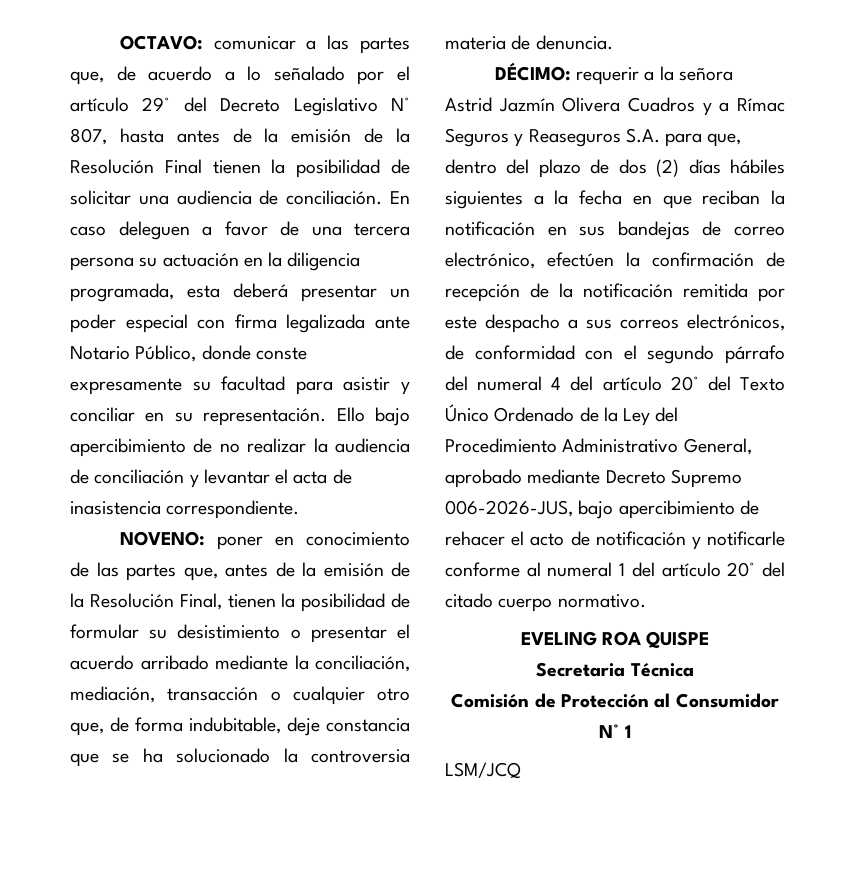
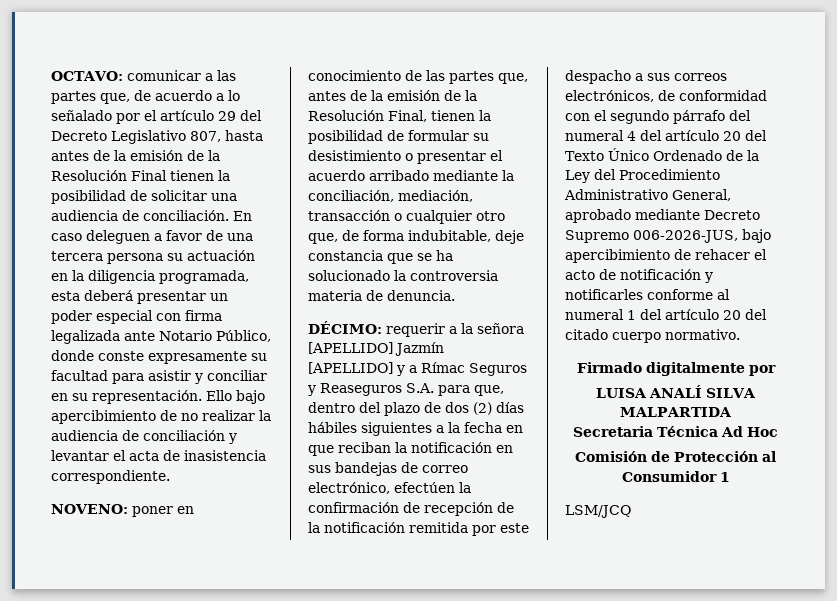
[142,97,171,111] 29° -> [218,111,236,121] 29
[391,97,410,111] N° -> (186, 137) none
[445,97,695,112] Astrid Jazmín Olivera Cuadros -> [308,342,444,356] [308,362,393,374] [APELLIDO] Jazmín [APELLIDO]
[670,376,699,391] 20° -> [723,131,741,141] 20
[707,531,785,546] notificarle -> [565,289,643,300] notificarles
[727,562,756,577] 20° -> [723,310,741,320] 20
[520,631,710,649] EVELING ROA QUISPE -> [576,362,776,376] [596,385,757,398] [620,407,733,417] Firmado digitalmente por // LUISA ANALÍ SILVA MALPARTIDA
(694, 669) none -> [720,426,778,437] Ad Hoc
[599,724,620,738] N° -> (717, 476) none

